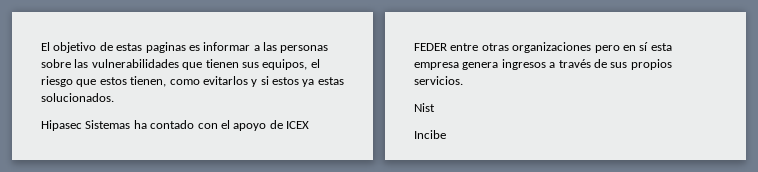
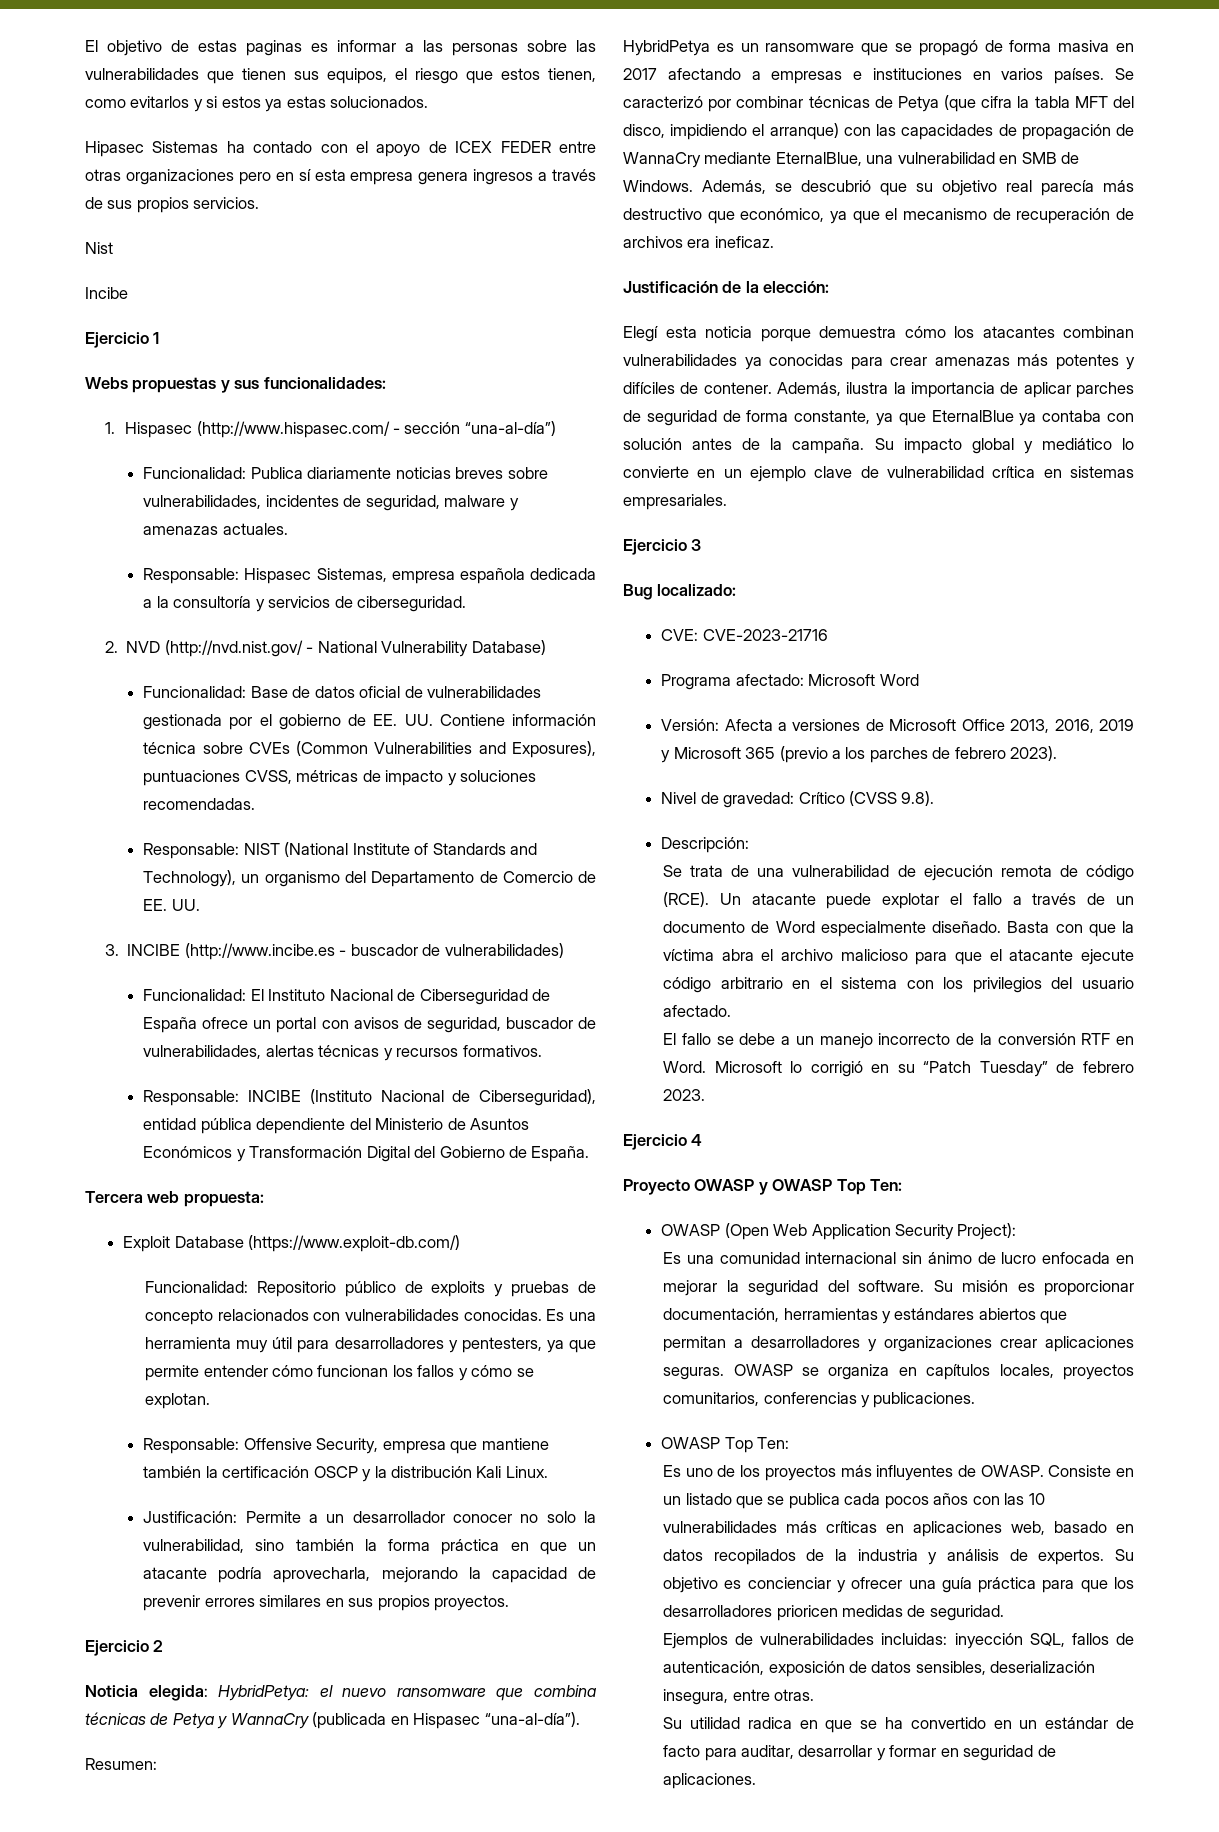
(446, 134) none -> [85,332,160,348] [85,377,386,393] [105,421,556,438] [143,467,548,479] [143,495,519,511] [143,523,288,535] [143,568,596,584] [143,596,466,612] [105,640,546,657] [143,686,541,698] [143,714,596,730] [143,741,596,758] [143,770,536,786] [143,798,256,810] [143,842,537,859] [143,870,596,887] [143,899,200,911] [105,943,564,960] [143,989,550,1005] [143,1017,596,1033] [143,1045,542,1061] [143,1089,596,1106] [143,1118,529,1134] [143,1146,590,1162] [85,1191,264,1207] [123,1235,461,1252] [145,1281,596,1297] [145,1309,596,1325] [145,1337,597,1353] [145,1365,534,1381] [145,1393,211,1409] [143,1438,549,1454] [143,1466,548,1482] [143,1511,596,1523] [143,1539,596,1555] [143,1567,596,1583] [143,1595,509,1611] [85,1640,164,1656] [85,1685,596,1701] [85,1712,580,1729] [85,1758,157,1770] [623,40,1134,56] [623,68,1134,84] [623,95,1134,112] [623,123,1134,140] [623,152,1080,168] [623,180,1134,196] [623,208,1134,224] [623,236,774,248] [623,281,830,293] [623,326,1134,342] [623,354,1135,370] [623,382,1134,398] [623,410,1134,426] [623,438,1134,454] [623,466,1134,482] [623,494,727,510] [623,539,702,555] [623,584,737,600] [661,629,828,641] [661,674,919,690] [661,719,1134,733] [661,746,1058,763] [661,791,935,808] [661,837,750,853] [663,865,1134,881] [663,892,1134,909] [663,921,1134,937] [663,949,1134,965] [663,977,1134,993] [663,1005,732,1017] [663,1033,1134,1049] [663,1061,1134,1077] [663,1089,706,1101] [623,1134,703,1150] [623,1179,903,1195] [661,1223,1017,1240] [663,1252,1134,1264] [663,1280,1134,1296] [663,1308,1068,1324] [663,1336,1134,1352] [663,1364,1134,1380] [663,1392,976,1408] [661,1437,790,1453] [663,1465,1134,1481] [663,1493,1045,1509] [663,1521,1134,1537] [663,1549,1134,1565] [663,1577,1134,1593] [663,1605,1004,1621] [663,1633,1134,1649] [663,1661,1096,1677] [663,1689,814,1705] [663,1717,1134,1733] [663,1745,1056,1761] [663,1773,757,1789] // Ejercicio 1 // Webs propuestas y sus funcionalidades: // 1. Hispasec (http://www.hispasec.com/ - sección “una-al-día”) // Funcionalidad: Publica diariamente noticias breves sobre vulnerabilidades, incidentes de seguridad, malware y amenazas actuales. // Responsable: Hispasec Sistemas, empresa española dedicada a la consultoría y servicios de ciberseguridad. // 2. NVD (http://nvd.nist.gov/ - National Vulnerability Database) // Funcionalidad: Base de datos oficial de vulnerabilidades gestionada por el gobierno de EE. UU. Contiene información técnica sobre CVEs (Common Vulnerabilities and Exposures), puntuaciones CVSS, métricas de impacto y soluciones recomendadas. // Responsable: NIST (National Institute of Standards and Technology), un organismo del Departamento de Comercio de EE. UU. // 3. INCIBE (http://www.incibe.es - buscador de vulnerabilidades) // Funcionalidad: El Instituto Nacional de Ciberseguridad de España ofrece un portal con avisos de seguridad, buscador de vulnerabilidades, alertas técnicas y recursos formativos. // Responsable: INCIBE (Instituto Nacional de Ciberseguridad), entidad pública dependiente del Ministerio de Asuntos Económicos y Transformación Digital del Gobierno de España. // Tercera web propuesta: // Exploit Database (https://www.exploit-db.com/) // Funcionalidad: Repositorio público de exploits y pruebas de concepto relacionados con vulnerabilidades conocidas. Es una herramienta muy útil para desarrolladores y pentesters, ya que permite entender cómo funcionan los fallos y cómo se explotan. // Responsable: Offensive Security, empresa que mantiene también la certificación OSCP y la distribución Kali Linux. // Justificación: Permite a un desarrollador conocer no solo la vulnerabilidad, sino también la forma práctica en que un atacante podría aprovecharla, mejorando la capacidad de prevenir errores similares en sus propios proyectos. // Ejercicio 2 // Noticia elegida: HybridPetya: el nuevo ransomware que combina técnicas de Petya y WannaCry (publicada en Hispasec “una-al-día”). // Resumen: // HybridPetya es un ransomware que se propagó de forma masiva en 2017 afectando a empresas e instituciones en varios países. Se caracterizó por combinar técnicas de Petya (que cifra la tabla MFT del disco, impidiendo el arranque) con las capacidades de propagación de WannaCry mediante EternalBlue, una vulnerabilidad en SMB de Windows. Además, se descubrió que su objetivo real parecía más destructivo que económico, ya que el mecanismo de recuperación de archivos era ineficaz. // Justificación de la elección: // Elegí esta noticia porque demuestra cómo los atacantes combinan vulnerabilidades ya conocidas para crear amenazas más potentes y difíciles de contener. Además, ilustra la importancia de aplicar parches de seguridad de forma constante, ya que EternalBlue ya contaba con solución antes de la campaña. Su impacto global y mediático lo convierte en un ejemplo clave de vulnerabilidad crítica en sistemas empresariales. // Ejercicio 3 // Bug localizado: // CVE: CVE-2023-21716 // Programa afectado: Microsoft Word // Versión: Afecta a versiones de Microsoft Office 2013, 2016, 2019 y Microsoft 365 (previo a los parches de febrero 2023). // Nivel de gravedad: Crítico (CVSS 9.8). // Descripción: // Se trata de una vulnerabilidad de ejecución remota de código (RCE). Un atacante puede explotar el fallo a través de un documento de Word especialmente diseñado. Basta con que la víctima abra el archivo malicioso para que el atacante ejecute código arbitrario en el sistema con los privilegios del usuario afectado. // El fallo se debe a un manejo incorrecto de la conversión RTF en Word. Microsoft lo corrigió en su “Patch Tuesday” de febrero 2023. // Ejercicio 4 // Proyecto OWASP y OWASP Top Ten: // OWASP (Open Web Application Security Project): // Es una comunidad internacional sin ánimo de lucro enfocada en mejorar la seguridad del software. Su misión es proporcionar documentación, herramientas y estándares abiertos que permitan a desarrolladores y organizaciones crear aplicaciones seguras. OWASP se organiza en capítulos locales, proyectos comunitarios, conferencias y publicaciones. // OWASP Top Ten: // Es uno de los proyectos más influyentes de OWASP. Consiste en un listado que se publica cada pocos años con las 10 vulnerabilidades más críticas en aplicaciones web, basado en datos recopilados de la industria y análisis de expertos. Su objetivo es concienciar y ofrecer una guía práctica para que los desarrolladores prioricen medidas de seguridad. // Ejemplos de vulnerabilidades incluidas: inyección SQL, fallos de autenticación, exposición de datos sensibles, deserialización insegura, entre otras. // Su utilidad radica en que se ha convertido en un estándar de facto para auditar, desarrollar y formar en seguridad de aplicaciones.

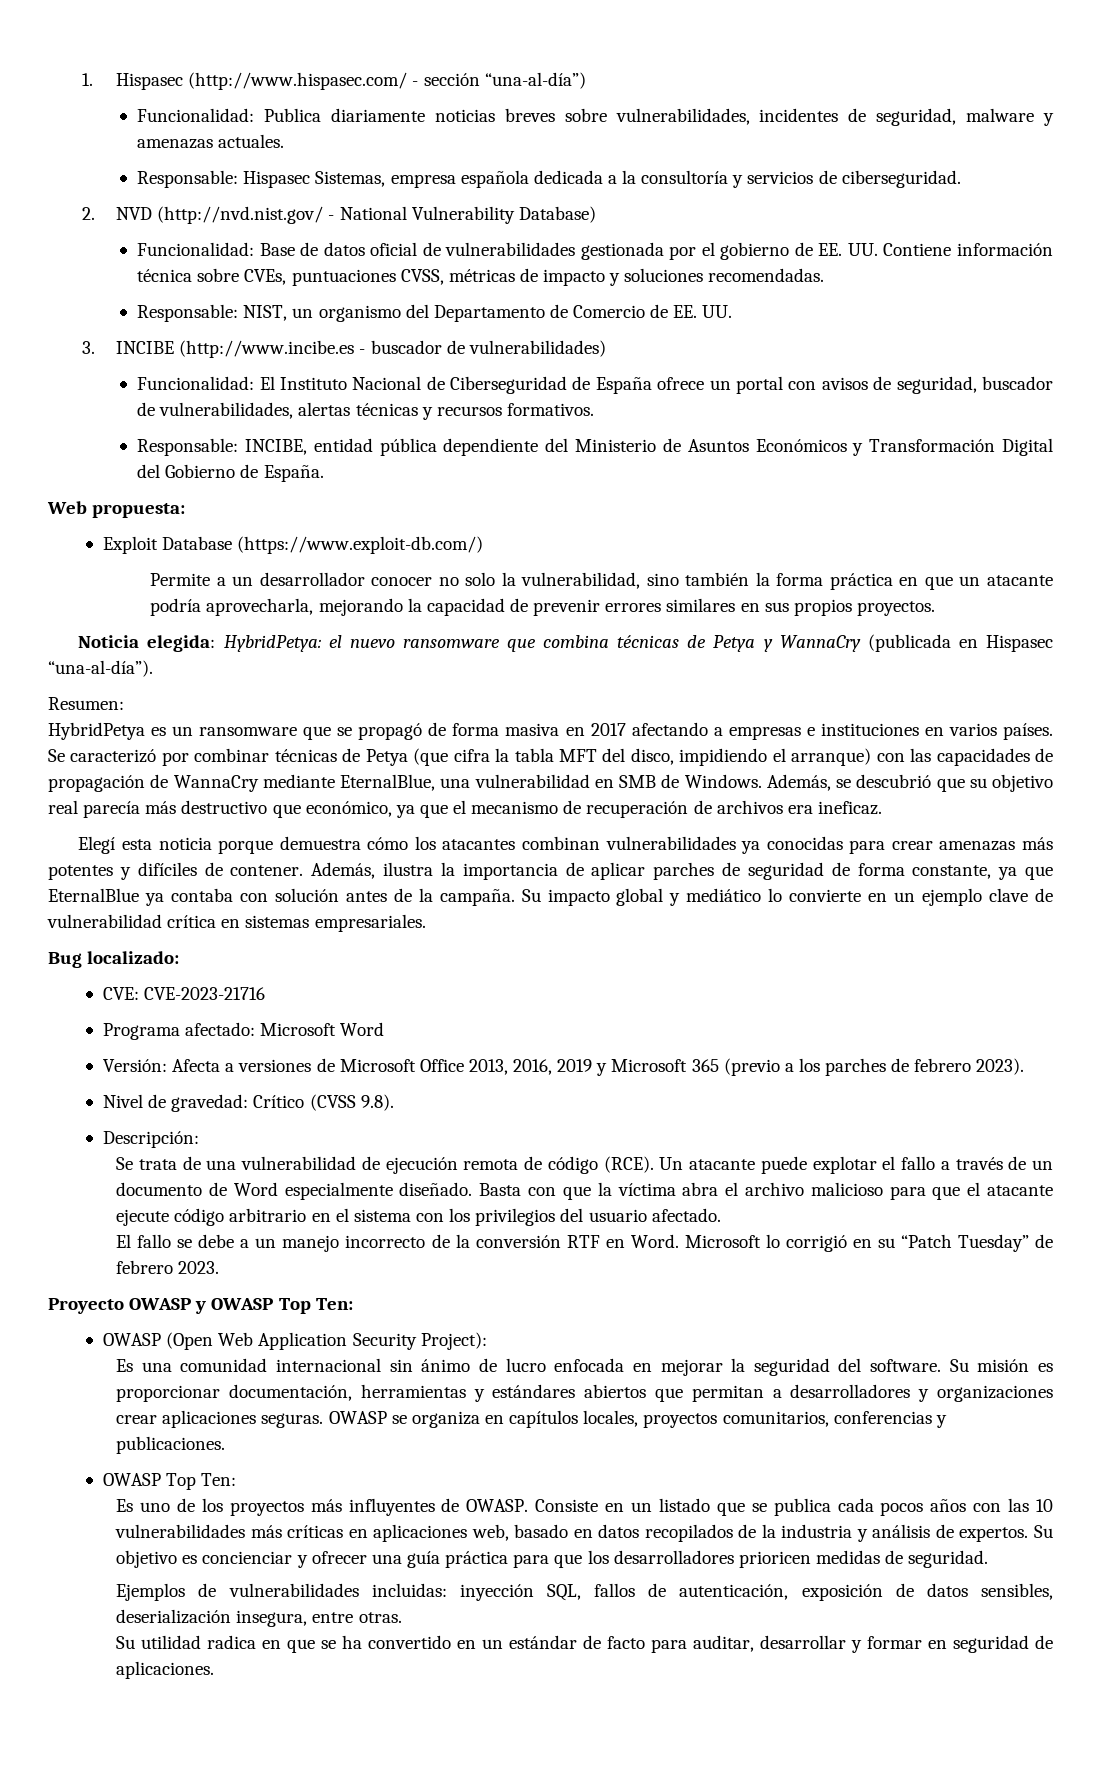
[85,40,596,56] [85,68,596,84] [85,96,429,112] [85,141,596,157] [85,169,596,185] [85,197,260,213] [85,242,113,254] [85,287,128,299] [85,332,160,348] [85,377,386,393] El objetivo de estas paginas es informar a las personas sobre las vulnerabilidades que tienen sus equipos, el riesgo que estos tienen, como evitarlos y si estos ya estas solucionados. // Hipasec Sistemas ha contado con el apoyo de ICEX FEDER entre otras organizaciones pero en sí esta empresa genera ingresos a través de sus propios servicios. // Nist // Incibe // Ejercicio 1 // Webs propuestas y sus funcionalidades: // -> (82, 79) none
[248,741,596,758] CVEs (Common Vulnerabilities and Exposures), -> [244,269,287,285] CVEs,
[243,842,537,857] [143,870,237,887] NIST (National Institute of Standards and Technology), -> [243,305,288,321] NIST,
[247,1089,596,1106] INCIBE (Instituto Nacional de Ciberseguridad), -> [244,439,307,455] INCIBE,
[85,1191,180,1203] Tercera web -> [47,501,87,514] Web
[145,1281,596,1297] [145,1309,596,1325] [145,1337,597,1353] [145,1365,534,1381] [145,1393,211,1409] [143,1438,549,1454] [143,1466,548,1482] [143,1511,238,1523] Funcionalidad: Repositorio público de exploits y pruebas de concepto relacionados con vulnerabilidades conocidas. Es una herramienta muy útil para desarrolladores y pentesters, ya que permite entender cómo funcionan los fallos y cómo se explotan. // Responsable: Offensive Security, empresa que mantiene también la certificación OSCP y la distribución Kali Linux. // Justificación: -> (484, 545) none
[85,1640,164,1656] // Ejercicio 2 -> (935, 608) none
[623,281,830,293] // Justificación de la elección: -> (882, 808) none
[623,539,702,555] // Ejercicio 3 -> (426, 923) none
[623,1134,703,1150] // Ejercicio 4 -> (220, 1267) none

